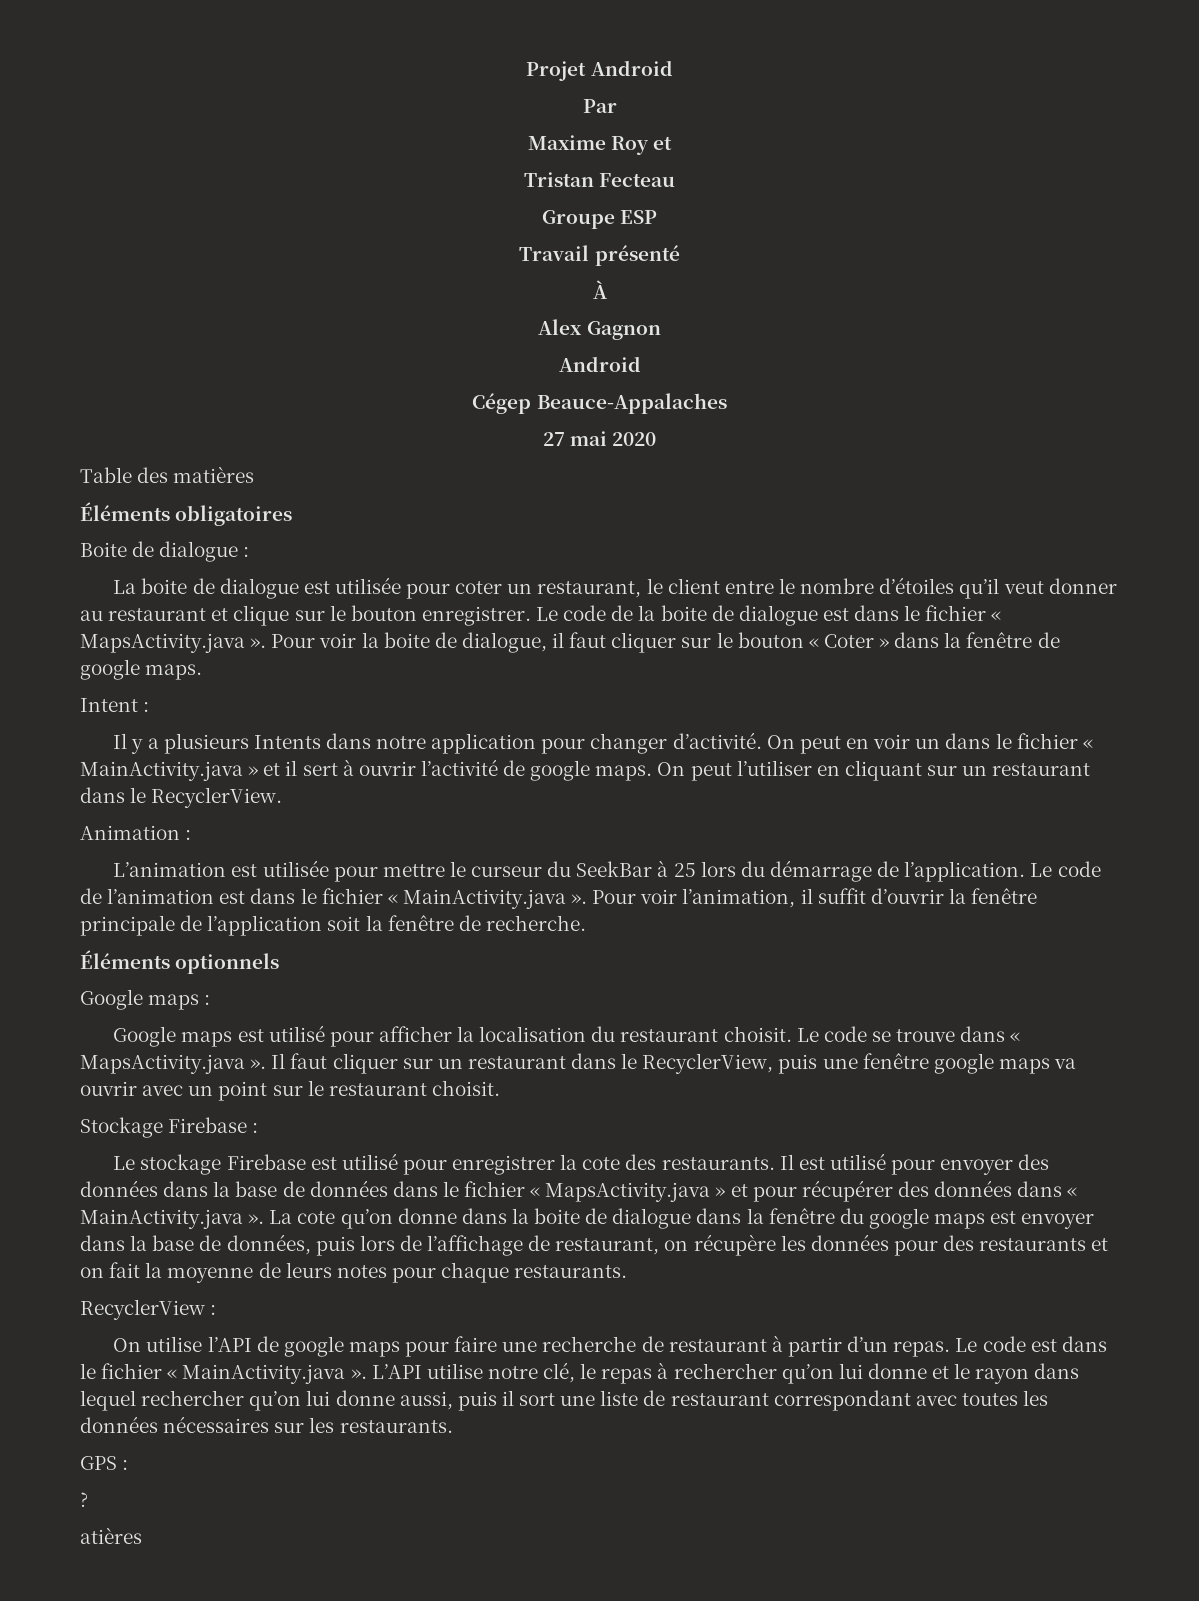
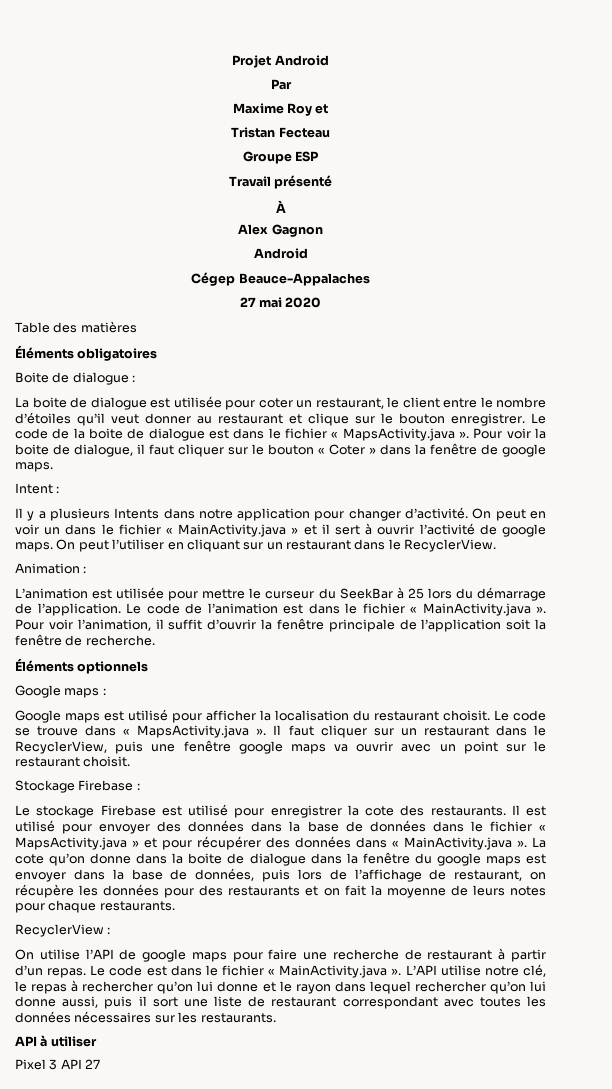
[80,1456,129,1470] [80,1492,88,1507] [80,1527,142,1544] GPS : // ? // atières -> [15,1035,97,1047] [15,1059,101,1070] API à utiliser // Pixel 3 API 27

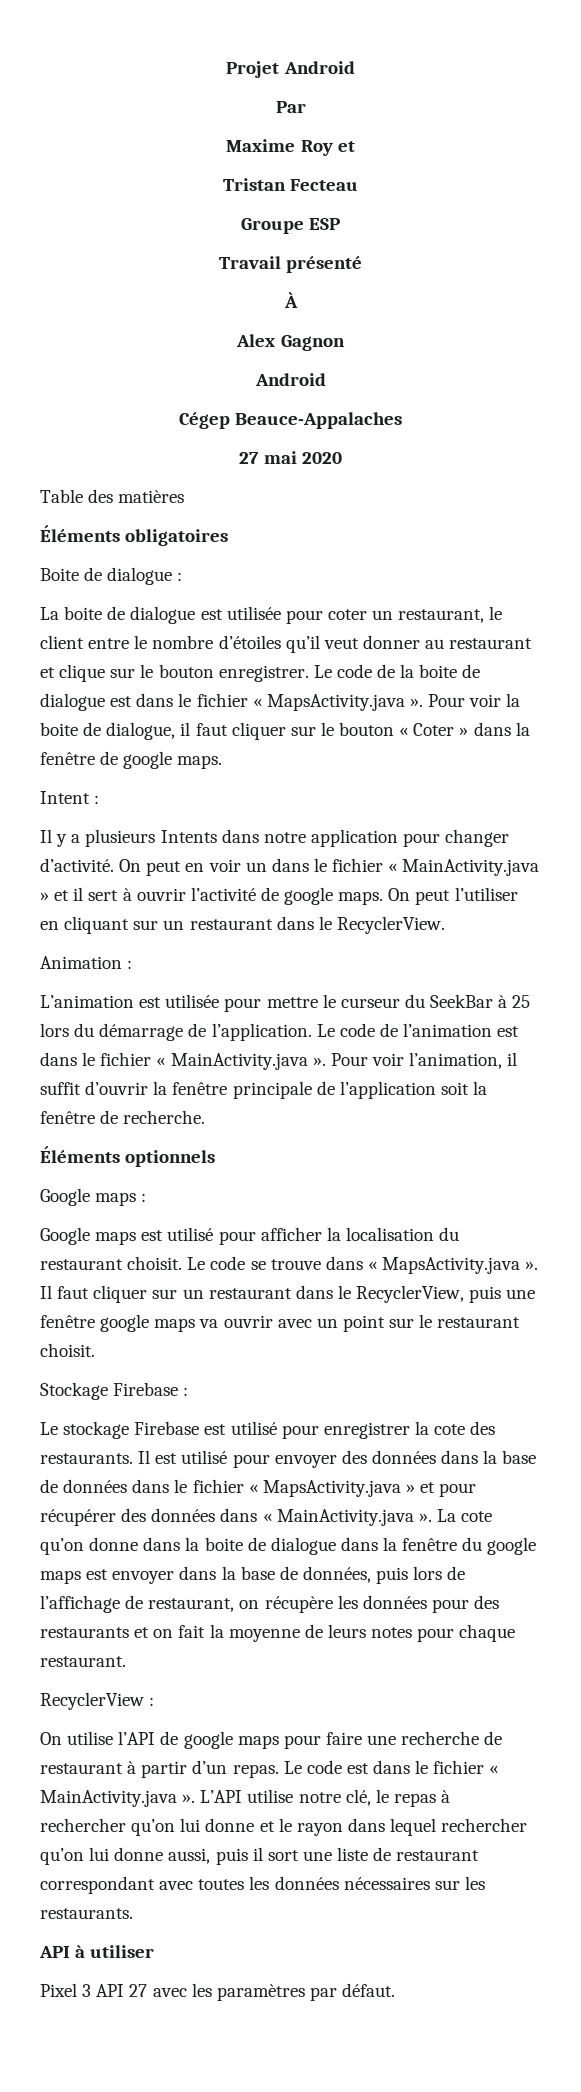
[99,901,175,911] restaurants. -> [40,1656,126,1667] restaurant.
(101, 1064) none -> [152,1983,396,2001] avec les paramètres par défaut.

